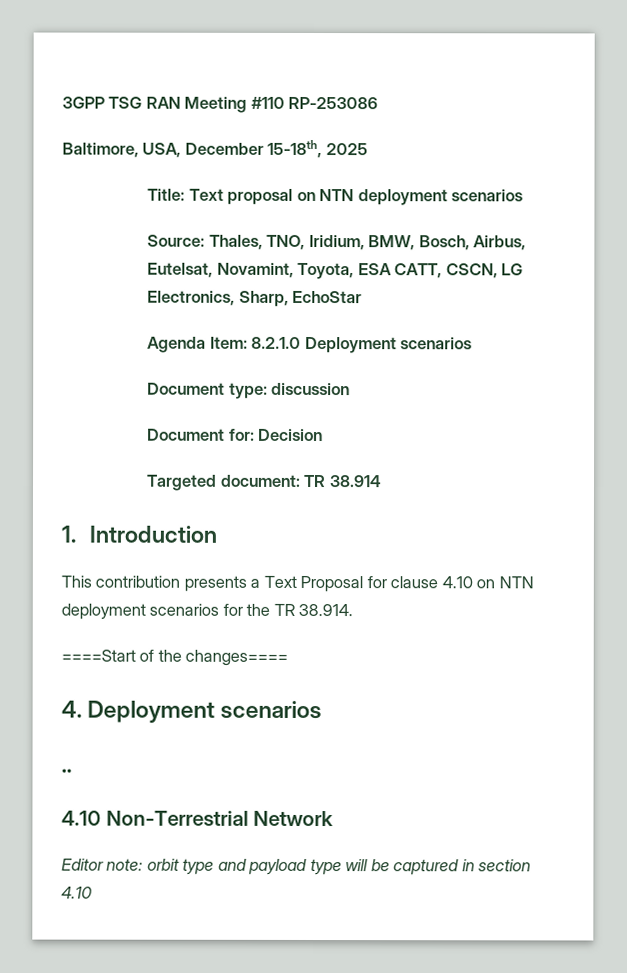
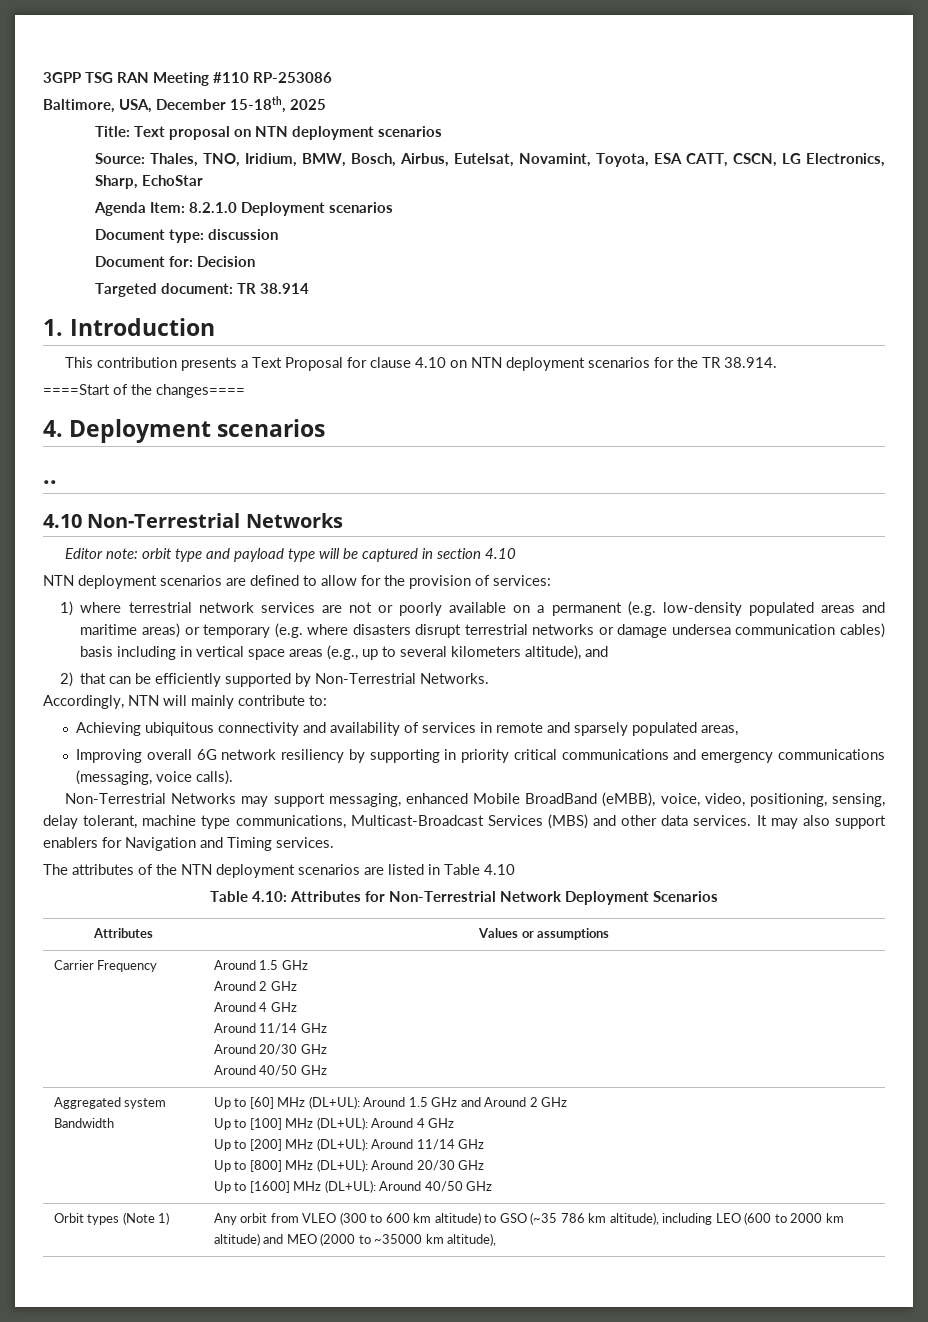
[253,810,335,827] Network -> [245,513,343,528] Networks
(93, 892) none -> [43,575,551,589] [60,601,886,616] [80,623,886,638] [80,645,609,660] [60,672,490,687] [43,695,327,709] [76,722,739,736] [76,749,886,763] [76,770,234,785] [65,792,885,807] [43,814,886,829] [43,837,334,851] [43,864,515,878] [210,891,718,905] [93,928,153,938] [477,928,610,940] [53,960,158,972] [213,960,308,970] [213,981,297,991] [213,1002,297,1012] [213,1023,327,1034] [213,1044,327,1055] [213,1065,327,1076] [53,1097,167,1109] [53,1118,114,1128] [213,1096,568,1109] [213,1117,455,1130] [213,1138,485,1151] [213,1159,485,1172] [213,1180,493,1193] [53,1212,170,1225] [213,1212,844,1225] [213,1233,497,1246] // NTN deployment scenarios are defined to allow for the provision of services: // 1) where terrestrial network services are not or poorly available on a permanent (e.g. low-density populated areas and maritime areas) or temporary (e.g. where disasters disrupt terrestrial networks or damage undersea communication cables) basis including in vertical space areas (e.g., up to several kilometers altitude), and // 2) that can be efficiently supported by Non-Terrestrial Networks. // Accordingly, NTN will mainly contribute to: // Achieving ubiquitous connectivity and availability of services in remote and sparsely populated areas, // Improving overall 6G network resiliency by supporting in priority critical communications and emergency communications (messaging, voice calls). // Non-Terrestrial Networks may support messaging, enhanced Mobile BroadBand (eMBB), voice, video, positioning, sensing, delay tolerant, machine type communications, Multicast-Broadcast Services (MBS) and other data services. It may also support enablers for Navigation and Timing services. // The attributes of the NTN deployment scenarios are listed in Table 4.10 // Table 4.10: Attributes for Non-Terrestrial Network Deployment Scenarios // Attributes | Values or assumptions // Carrier Frequency | Around 1.5 GHz // Around 2 GHz // Around 4 GHz // Around 11/14 GHz // Around 20/30 GHz // Around 40/50 GHz // Aggregated system Bandwidth | Up to [60] MHz (DL+UL): Around 1.5 GHz and Around 2 GHz // Up to [100] MHz (DL+UL): Around 4 GHz // Up to [200] MHz (DL+UL): Around 11/14 GHz // Up to [800] MHz (DL+UL): Around 20/30 GHz // Up to [1600] MHz (DL+UL): Around 40/50 GHz // Orbit types (Note 1) | Any orbit from VLEO (300 to 600 km altitude) to GSO (~35 786 km altitude), including LEO (600 to 2000 km altitude) and MEO (2000 to ~35000 km altitude),

